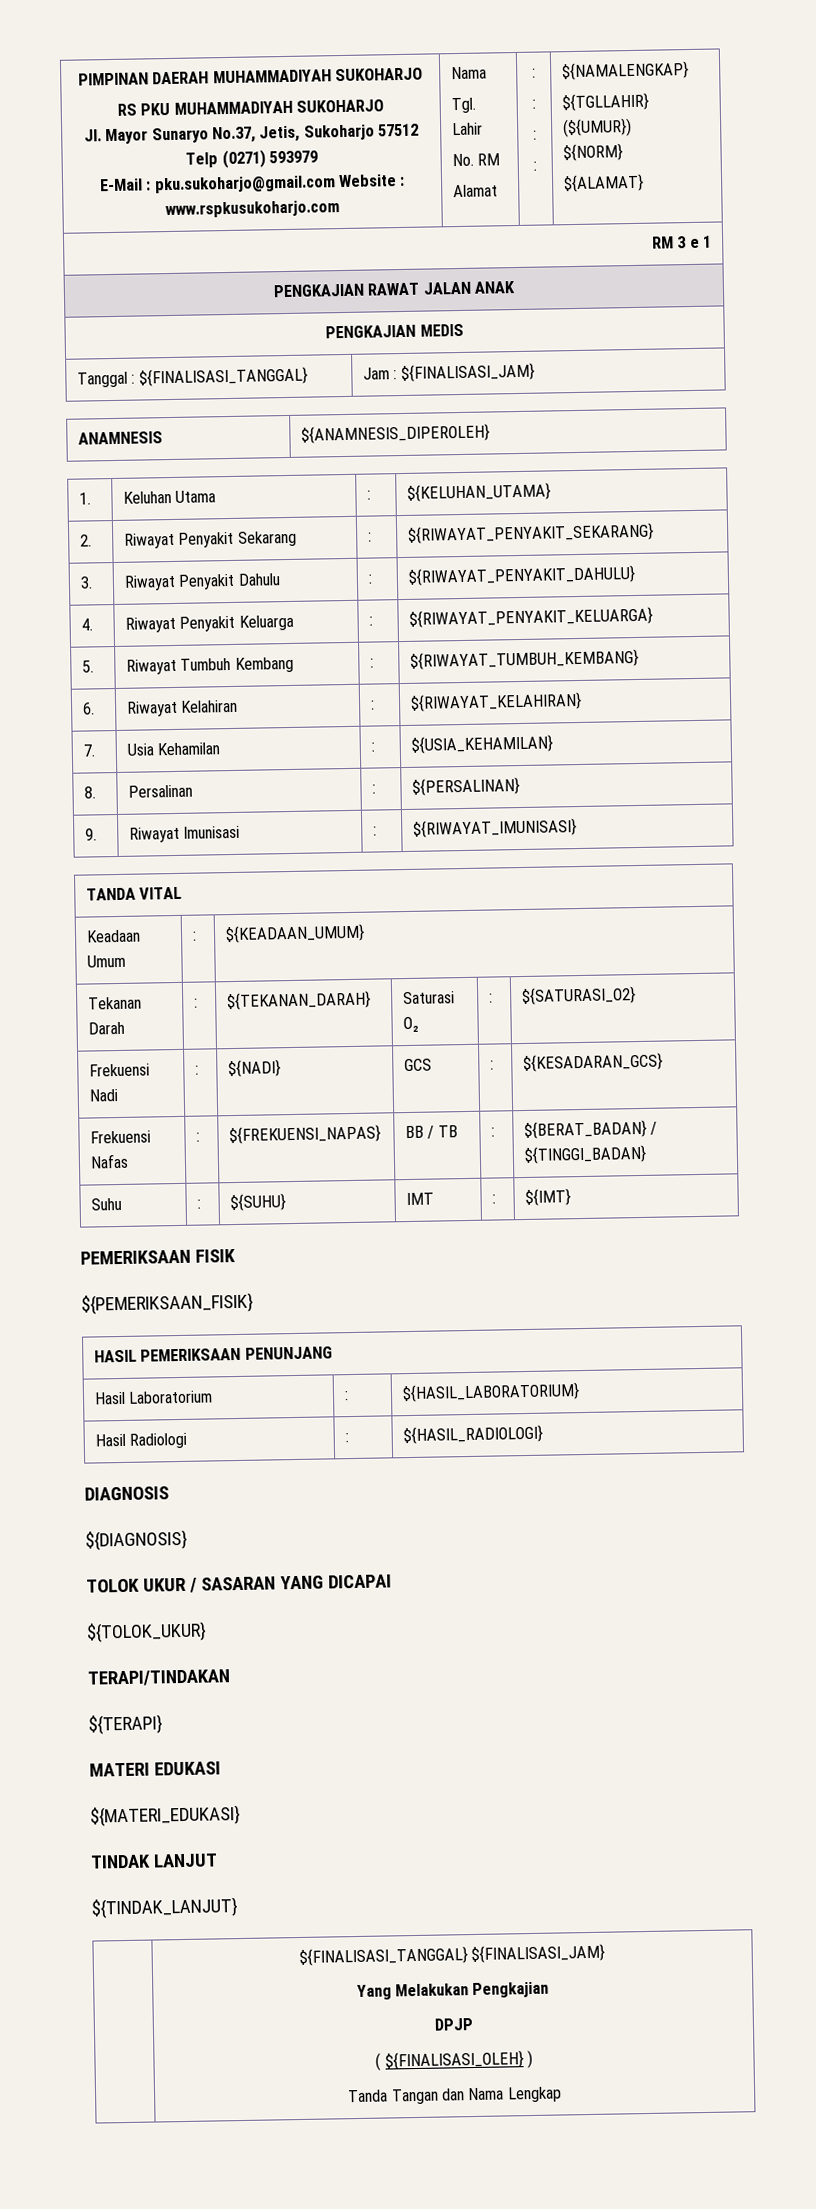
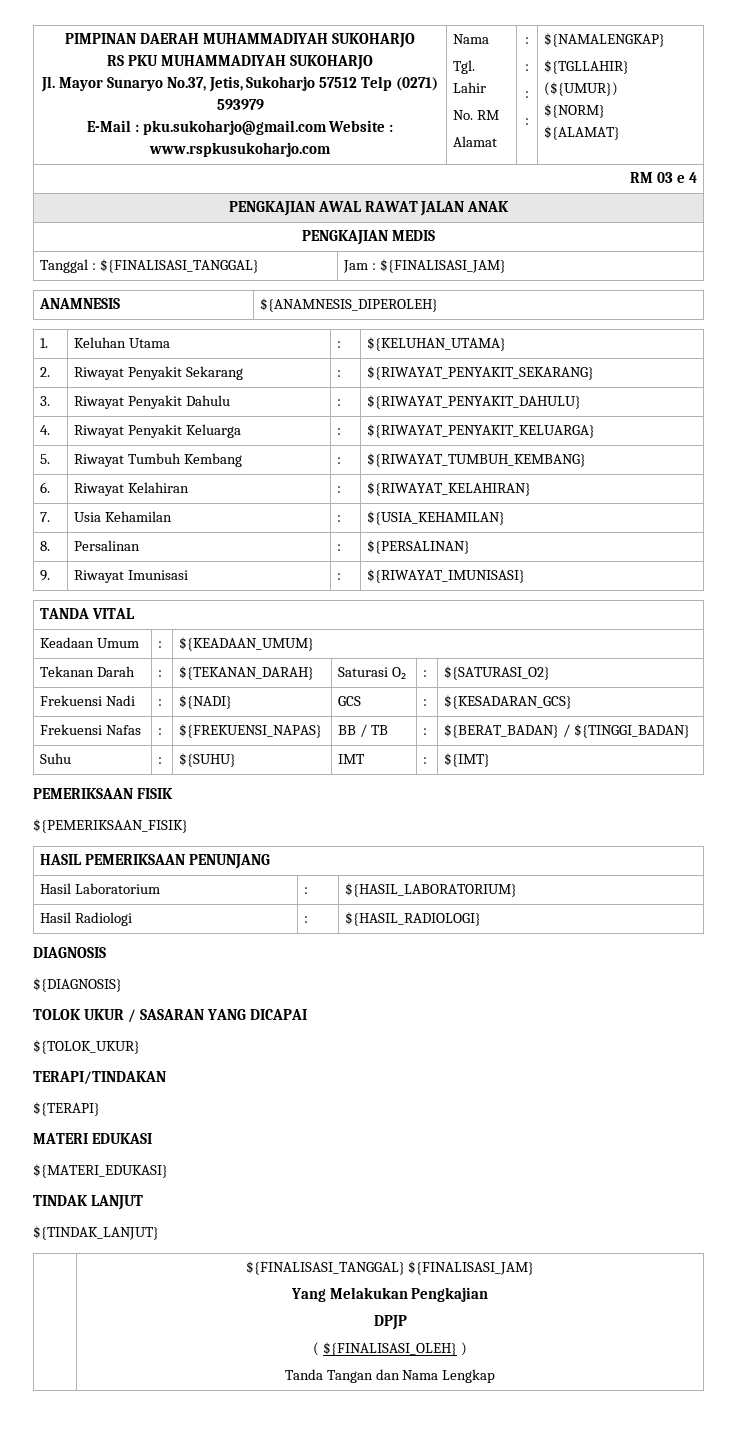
[677,235,713,249] [272,283,365,298] 3 e 1 // PENGKAJIAN -> [657,172,698,183] [228,201,362,216] 03 e 4 // PENGKAJIAN AWAL

